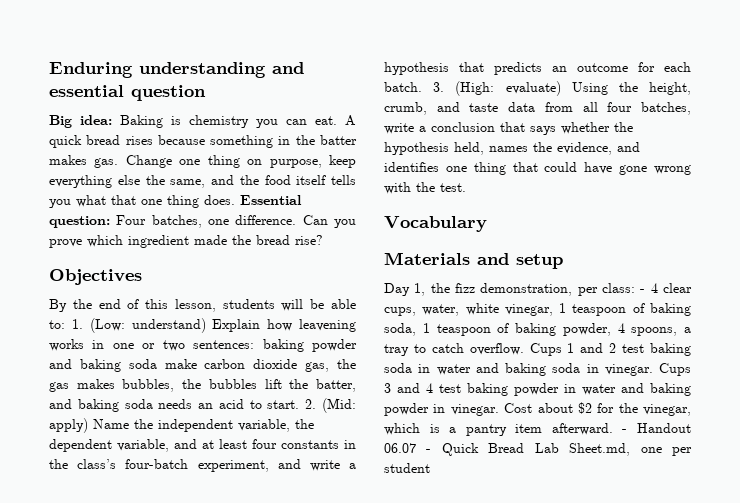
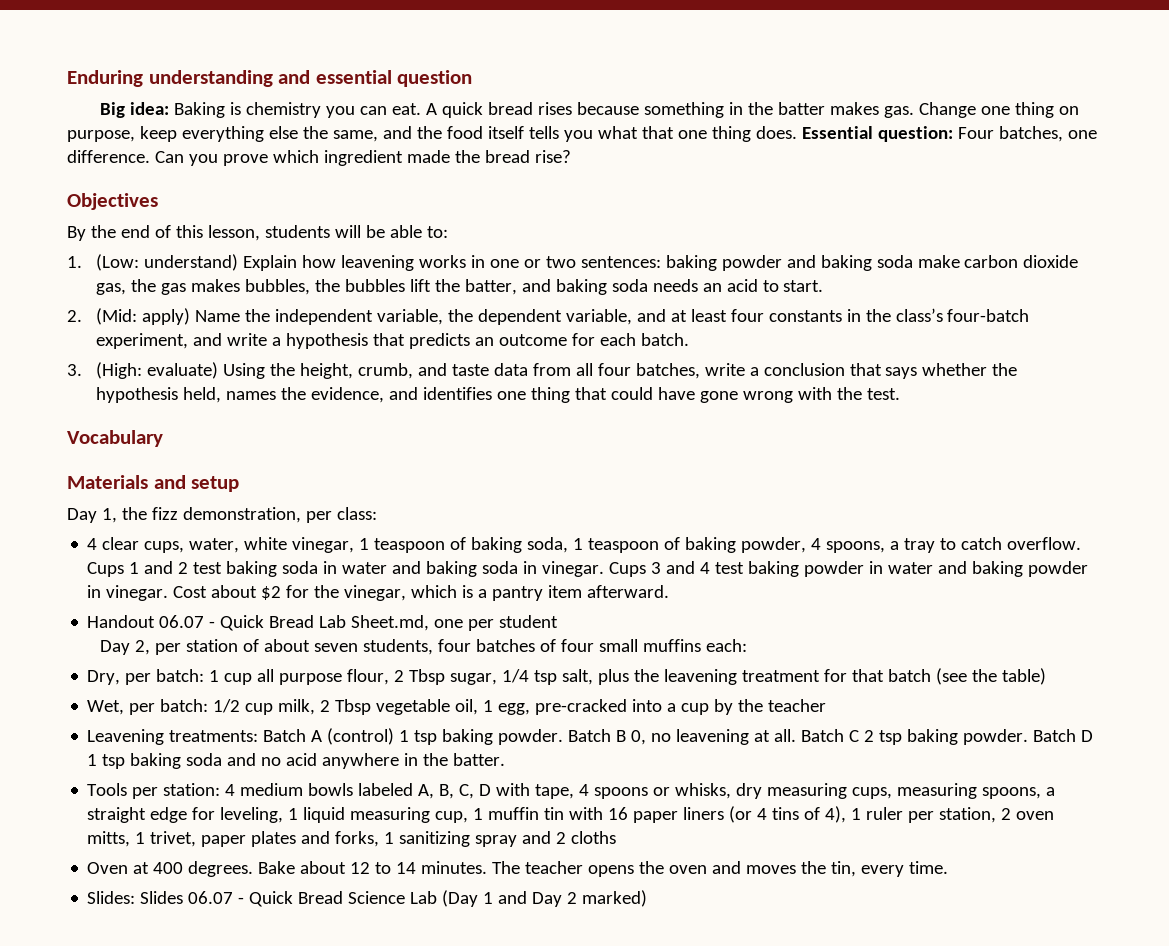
(65, 324) none -> (448, 232) //
(300, 404) none -> (824, 286) //
(422, 87) none -> (689, 339) //
[640,289,646,293] - -> (377, 513) //
[622,429,628,433] - -> (670, 591) //
(430, 468) none -> [100,639,748,655] [87,668,1047,685] [87,699,827,715] [87,728,1094,745] [87,753,506,769] [87,783,1056,799] [87,806,1055,823] [87,831,617,847] [87,861,949,877] [87,890,648,907] // Day 2, per station of about seven students, four batches of four small muffins each: // Dry, per batch: 1 cup all purpose flour, 2 Tbsp sugar, 1/4 tsp salt, plus the leavening treatment for that batch (see the table) // Wet, per batch: 1/2 cup milk, 2 Tbsp vegetable oil, 1 egg, pre-cracked into a cup by the teacher // Leavening treatments: Batch A (control) 1 tsp baking powder. Batch B 0, no leavening at all. Batch C 2 tsp baking powder. Batch D 1 tsp baking soda and no acid anywhere in the batter. // Tools per station: 4 medium bowls labeled A, B, C, D with tape, 4 spoons or whisks, dry measuring cups, measuring spoons, a straight edge for leveling, 1 liquid measuring cup, 1 muffin tin with 16 paper liners (or 4 tins of 4), 1 ruler per station, 2 oven mitts, 1 trivet, paper plates and forks, 1 sanitizing spray and 2 cloths // Oven at 400 degrees. Bake about 12 to 14 minutes. The teacher opens the oven and moves the tin, every time. // Slides: Slides 06.07 - Quick Bread Science Lab (Day 1 and Day 2 marked)

